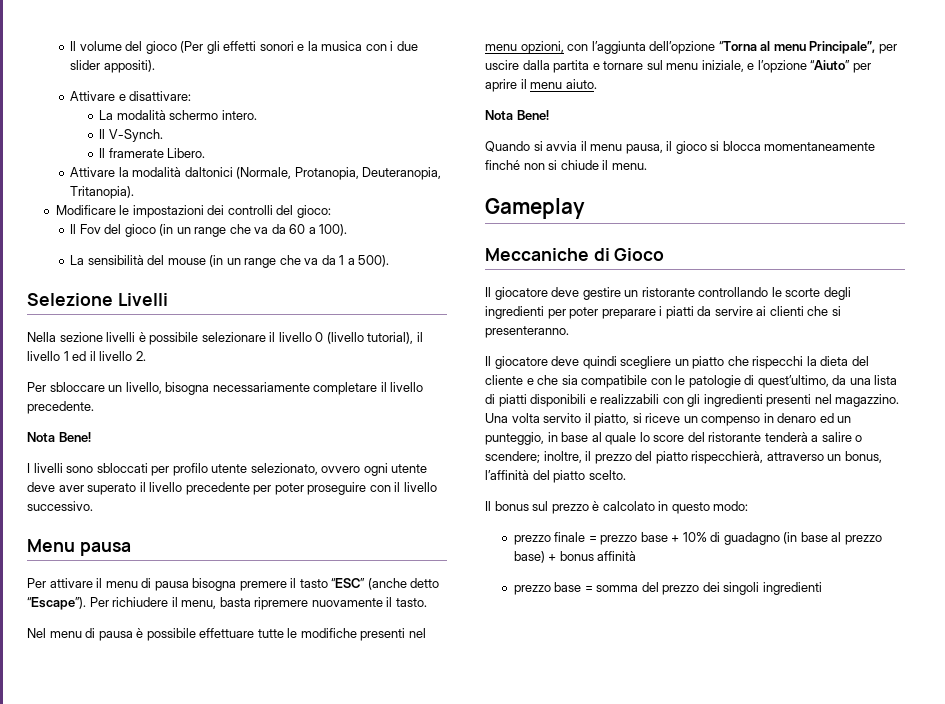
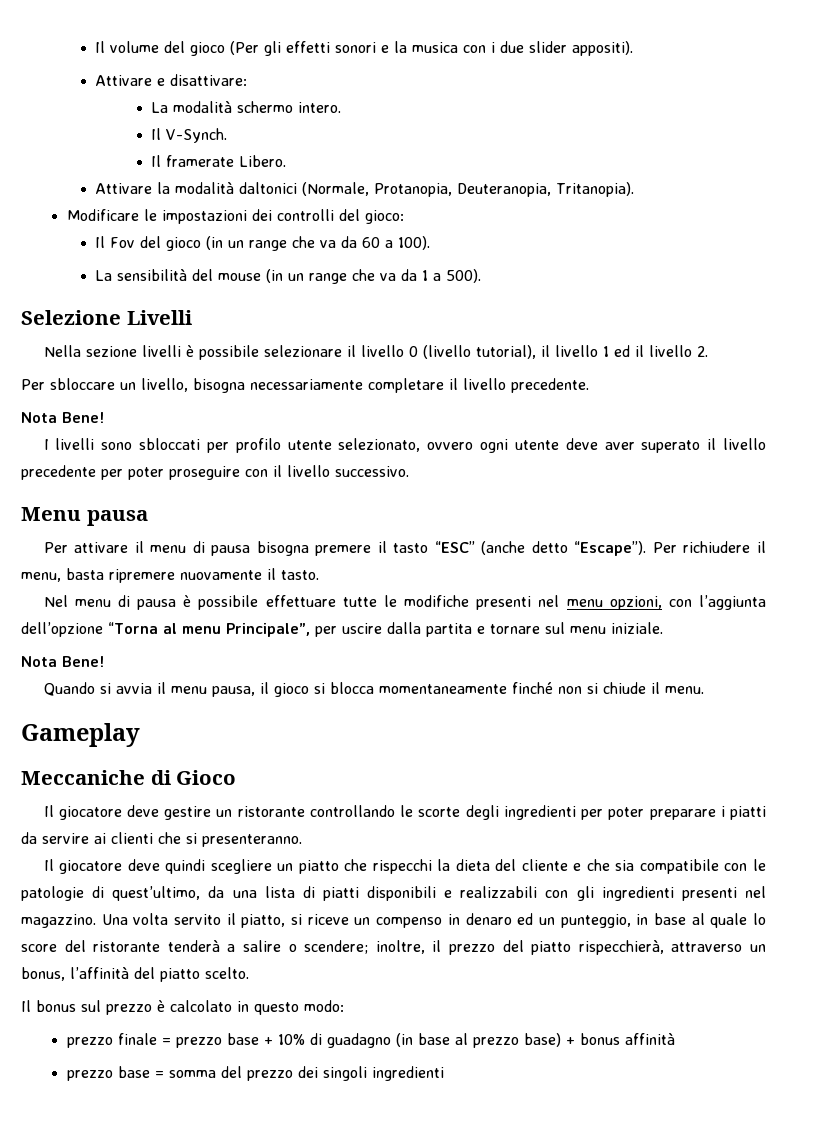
[701,60,871,73] [485,79,597,92] iniziale, e l’opzione “Aiuto” per aprire il menu aiuto. -> [610,622,663,634] iniziale.

